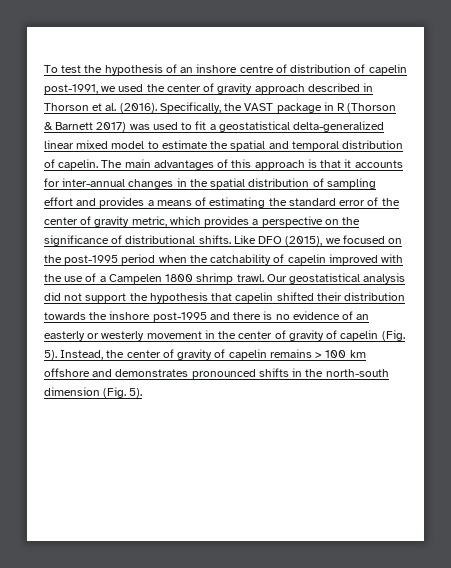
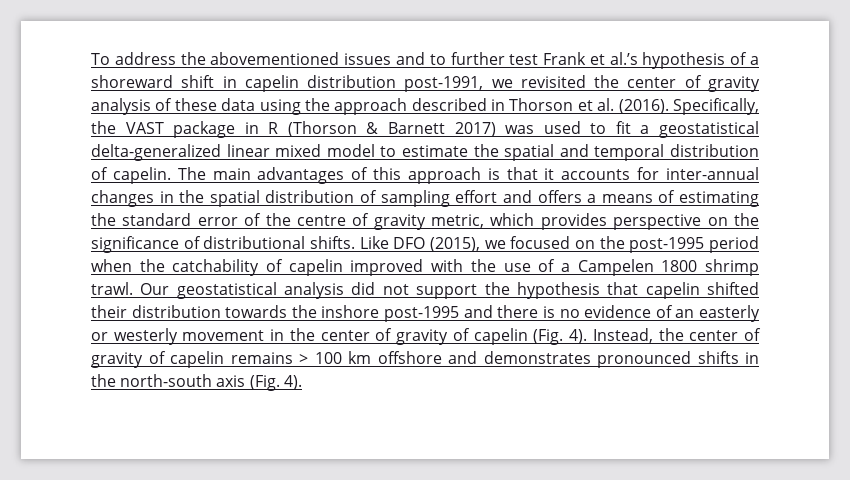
[61,64,407,75] test the hypothesis of an inshore centre of distribution of capelin -> [114,52,759,69] [91,75,397,92] address the abovementioned issues and to further test Frank et al.’s hypothesis of a shoreward shift in capelin distribution
[118,83,253,94] used the center of gravity -> [520,75,760,92] [91,98,330,115] revisited the center of gravity analysis of these data using the
[99,197,145,208] provides -> [537,190,582,203] offers
[44,217,78,225] center -> [296,215,346,226] centre
[252,219,259,225] a -> (607, 221) none
[44,350,57,360] 5). -> [569,329,588,344] 4).
[44,387,143,398] dimension (Fig. 5). -> [216,375,302,391] axis (Fig. 4).

